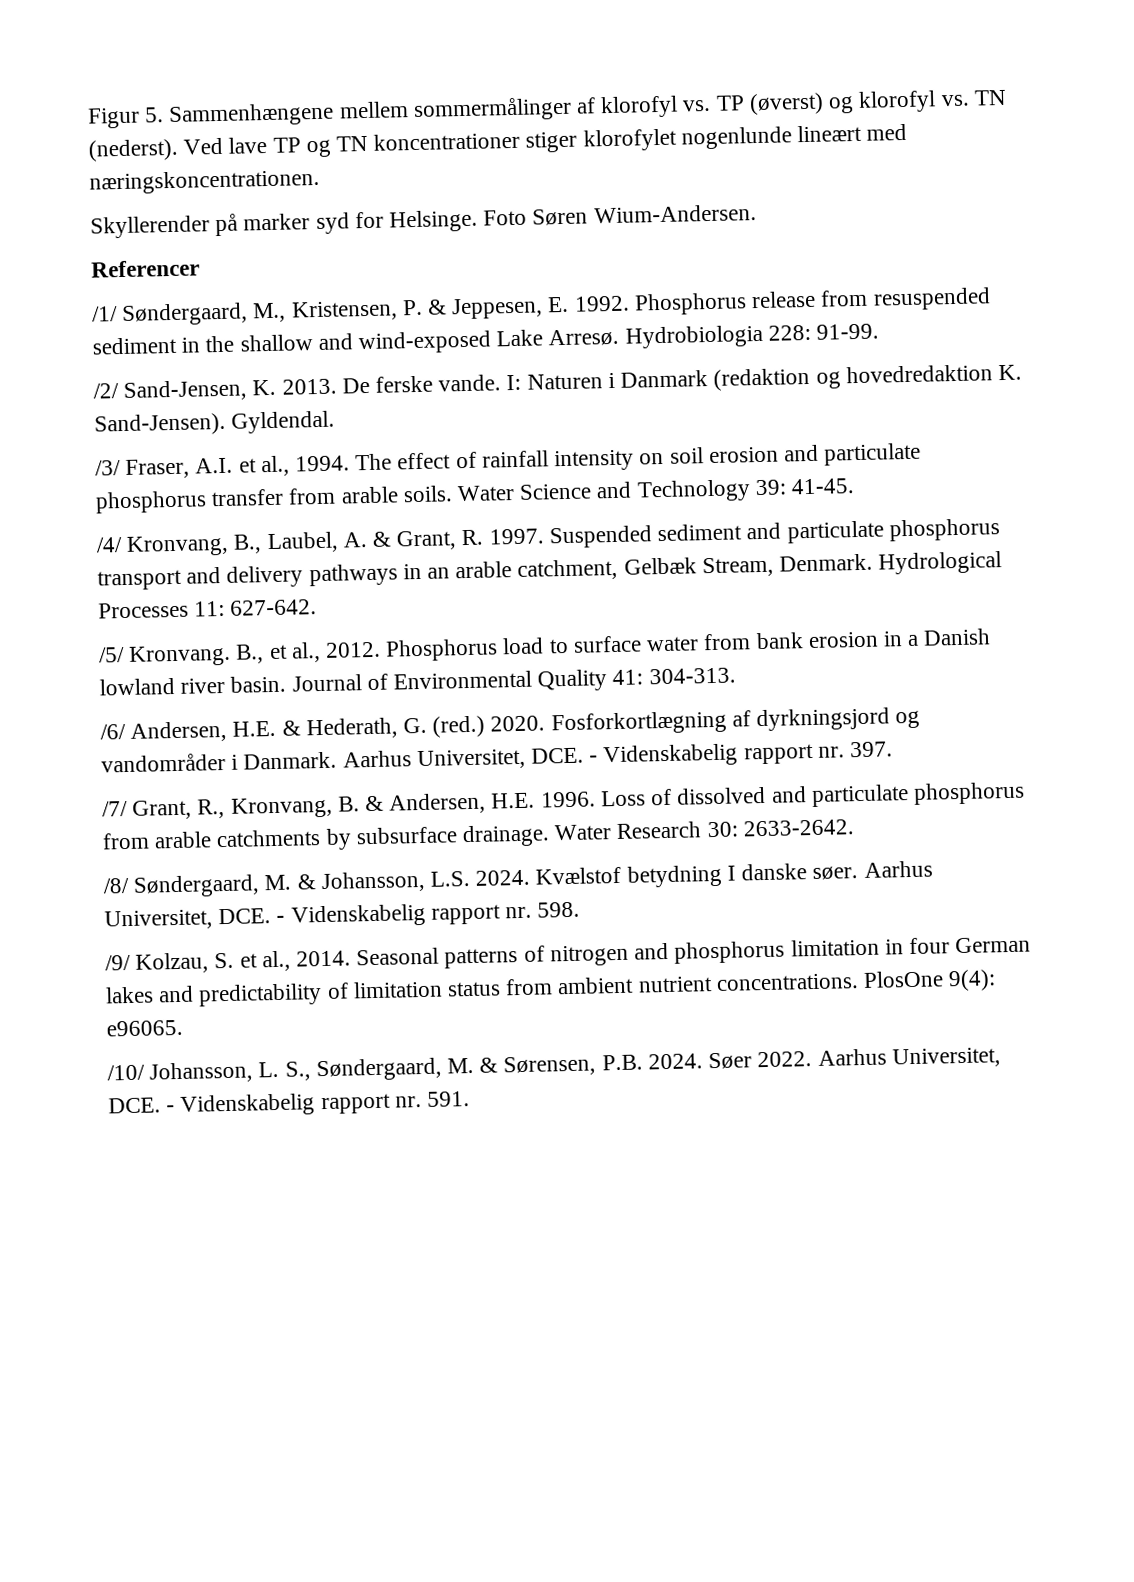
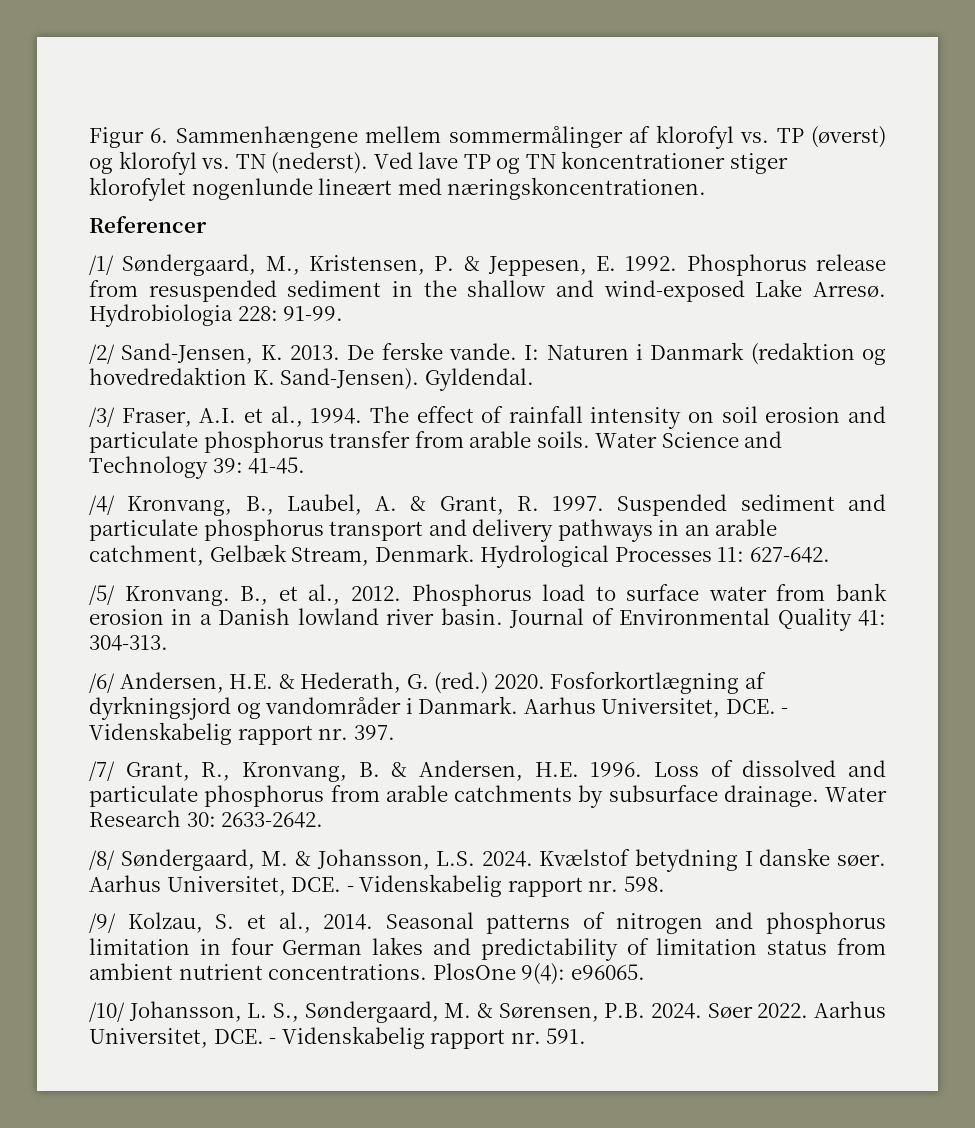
[144,107,165,123] 5. -> [150,128,169,143] 6.
[90,204,757,239] // Skyllerender på marker syd for Helsinge. Foto Søren Wium-Andersen. -> (707, 188) none

